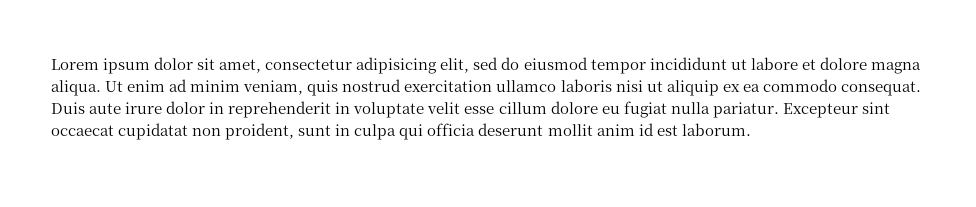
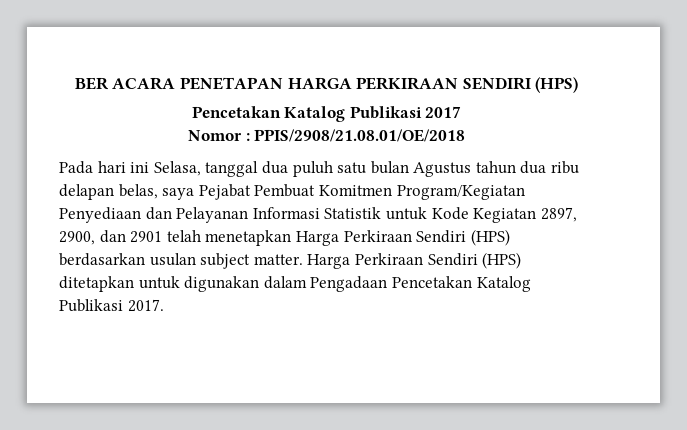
[51,57,921,74] [51,79,921,96] [51,101,890,118] [51,123,751,140] Lorem ipsum dolor sit amet, consectetur adipisicing elit, sed do eiusmod tempor incididunt ut labore et dolore magna aliqua. Ut enim ad minim veniam, quis nostrud exercitation ullamco laboris nisi ut aliquip ex ea commodo consequat. Duis aute irure dolor in reprehenderit in voluptate velit esse cillum dolore eu fugiat nulla pariatur. Excepteur sint occaecat cupidatat non proident, sunt in culpa qui officia deserunt mollit anim id est laborum. -> [74,77,579,93] [191,106,462,122] [187,129,466,142] [59,161,580,177] [59,184,525,200] [59,207,577,223] [59,229,510,246] [59,252,522,269] [59,276,531,292] [59,299,164,312] BER ACARA PENETAPAN HARGA PERKIRAAN SENDIRI (HPS) // Pencetakan Katalog Publikasi 2017 // Nomor : PPIS/2908/21.08.01/OE/2018 // Pada hari ini Selasa, tanggal dua puluh satu bulan Agustus tahun dua ribu delapan belas, saya Pejabat Pembuat Komitmen Program/Kegiatan Penyediaan dan Pelayanan Informasi Statistik untuk Kode Kegiatan 2897, 2900, dan 2901 telah menetapkan Harga Perkiraan Sendiri (HPS) berdasarkan usulan subject matter. Harga Perkiraan Sendiri (HPS) ditetapkan untuk digunakan dalam Pengadaan Pencetakan Katalog Publikasi 2017.

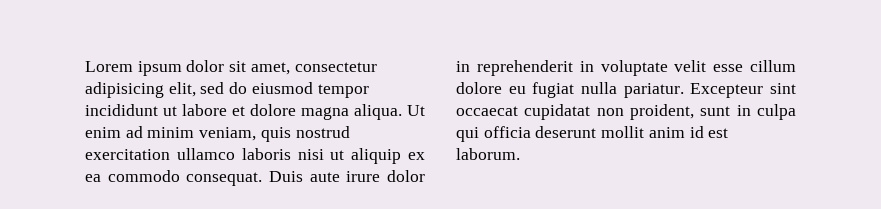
[74,77,579,93] [191,106,462,122] [187,129,466,142] [59,161,580,177] [59,184,525,200] [59,207,577,223] [59,229,510,246] [59,252,522,269] [59,276,531,292] [59,299,164,312] BER ACARA PENETAPAN HARGA PERKIRAAN SENDIRI (HPS) // Pencetakan Katalog Publikasi 2017 // Nomor : PPIS/2908/21.08.01/OE/2018 // Pada hari ini Selasa, tanggal dua puluh satu bulan Agustus tahun dua ribu delapan belas, saya Pejabat Pembuat Komitmen Program/Kegiatan Penyediaan dan Pelayanan Informasi Statistik untuk Kode Kegiatan 2897, 2900, dan 2901 telah menetapkan Harga Perkiraan Sendiri (HPS) berdasarkan usulan subject matter. Harga Perkiraan Sendiri (HPS) ditetapkan untuk digunakan dalam Pengadaan Pencetakan Katalog Publikasi 2017. -> [85,60,377,76] [85,82,369,98] [85,104,425,120] [85,126,350,142] [85,148,425,164] [85,170,425,186] [456,60,796,76] [456,82,796,98] [456,104,796,120] [456,126,729,142] [456,148,520,160] Lorem ipsum dolor sit amet, consectetur adipisicing elit, sed do eiusmod tempor incididunt ut labore et dolore magna aliqua. Ut enim ad minim veniam, quis nostrud exercitation ullamco laboris nisi ut aliquip ex ea commodo consequat. Duis aute irure dolor in reprehenderit in voluptate velit esse cillum dolore eu fugiat nulla pariatur. Excepteur sint occaecat cupidatat non proident, sunt in culpa qui officia deserunt mollit anim id est laborum.

